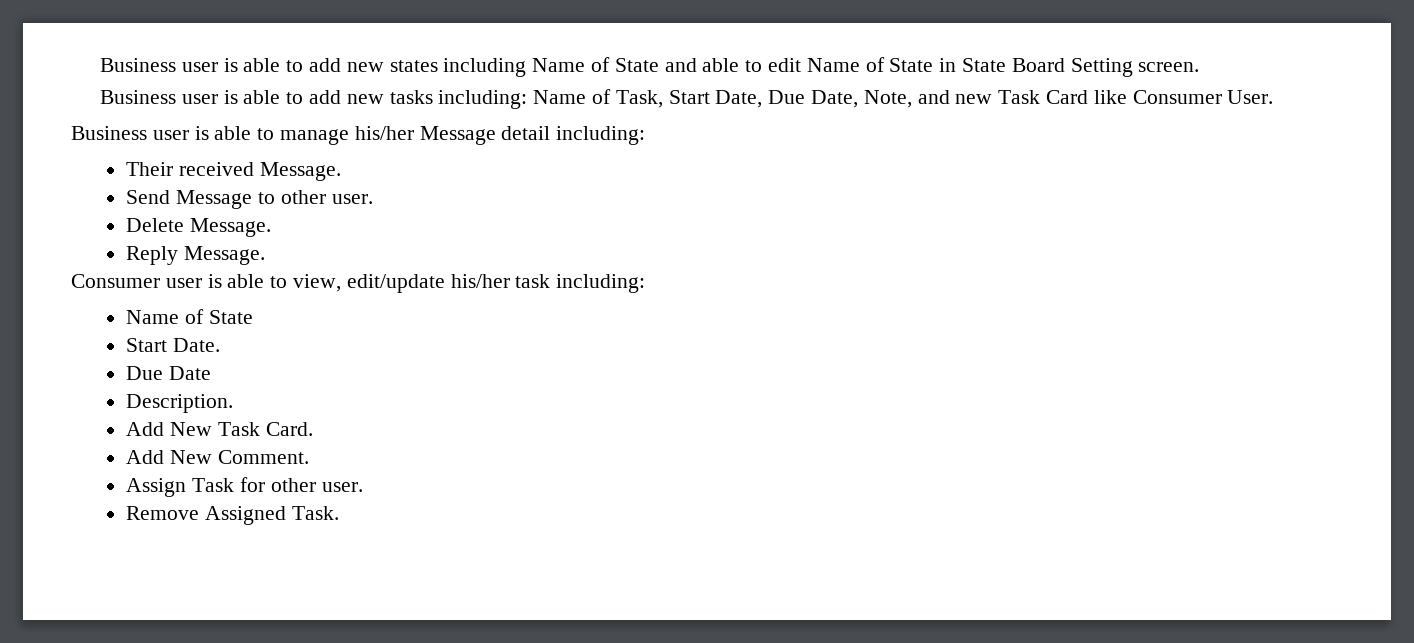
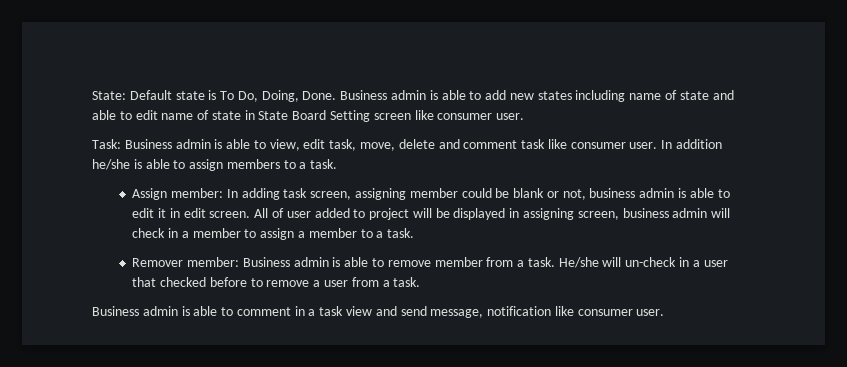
[99,58,218,72] Business user -> [92,90,427,102] State: Default state is To Do, Doing, Done. Business admin
[532,57,659,72] Name of State -> [629,90,709,100] name of state
[806,57,934,72] Name of State -> [161,110,241,120] name of state
[1138,62,1200,72] [99,89,1274,109] [71,126,646,145] [126,162,342,181] [126,190,373,209] [126,218,272,237] [126,246,266,265] [71,274,646,293] [126,309,254,324] [126,338,221,352] [126,366,212,380] [126,394,234,413] [126,422,313,436] [126,450,310,464] [126,477,363,497] [126,506,340,525] screen. // Business user is able to add new tasks including: Name of Task, Start Date, Due Date, Note, and new Task Card like Consumer User. // Business user is able to manage his/her Message detail including: // Their received Message. // Send Message to other user. // Delete Message. // Reply Message. // Consumer user is able to view, edit/update his/her task including: // Name of State // Start Date. // Due Date // Description. // Add New Task Card. // Add New Comment. // Assign Task for other user. // Remove Assigned Task. -> [373,110,525,120] [92,139,723,151] [92,159,338,171] [132,188,730,200] [132,208,731,220] [132,228,415,240] [132,257,728,268] [132,277,421,287] [92,306,665,318] screen like consumer user. // Task: Business admin is able to view, edit task, move, delete and comment task like consumer user. In addition he/she is able to assign members to a task. // Assign member: In adding task screen, assigning member could be blank or not, business admin is able to edit it in edit screen. All of user added to project will be displayed in assigning screen, business admin will check in a member to assign a member to a task. // Remover member: Business admin is able to remove member from a task. He/she will un-check in a user that checked before to remove a user from a task. // Business admin is able to comment in a task view and send message, notification like consumer user.

